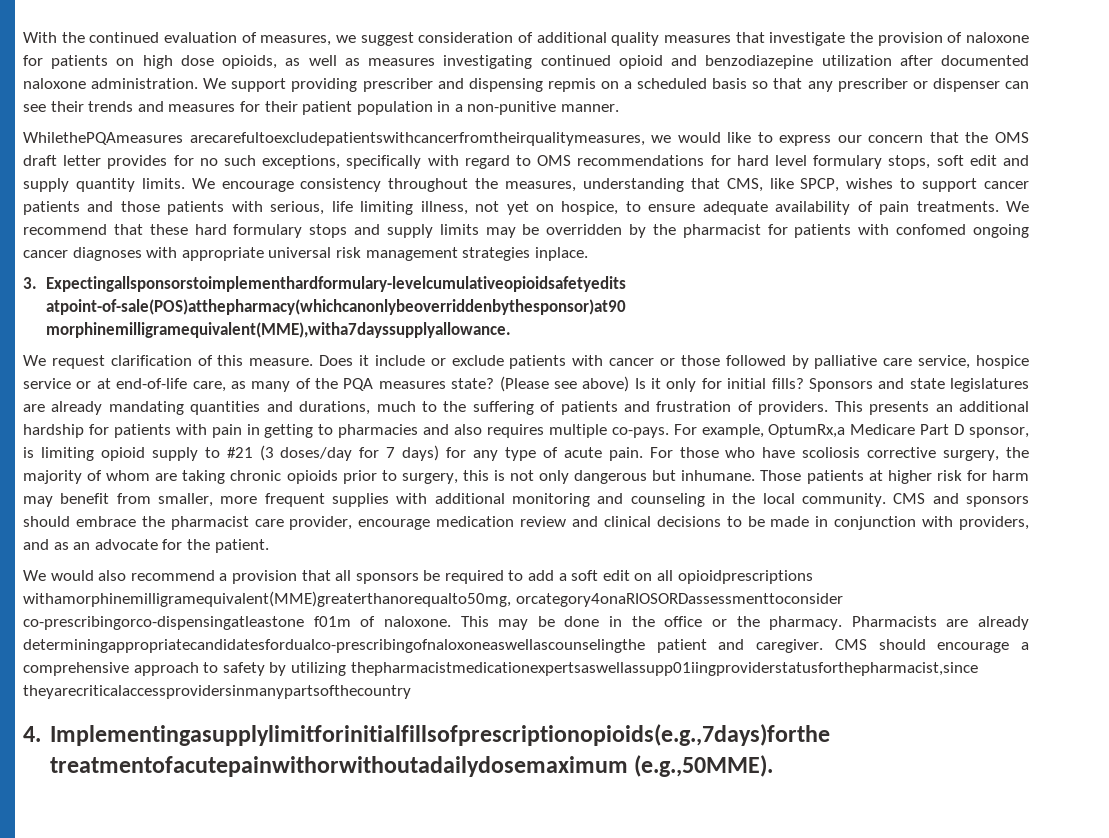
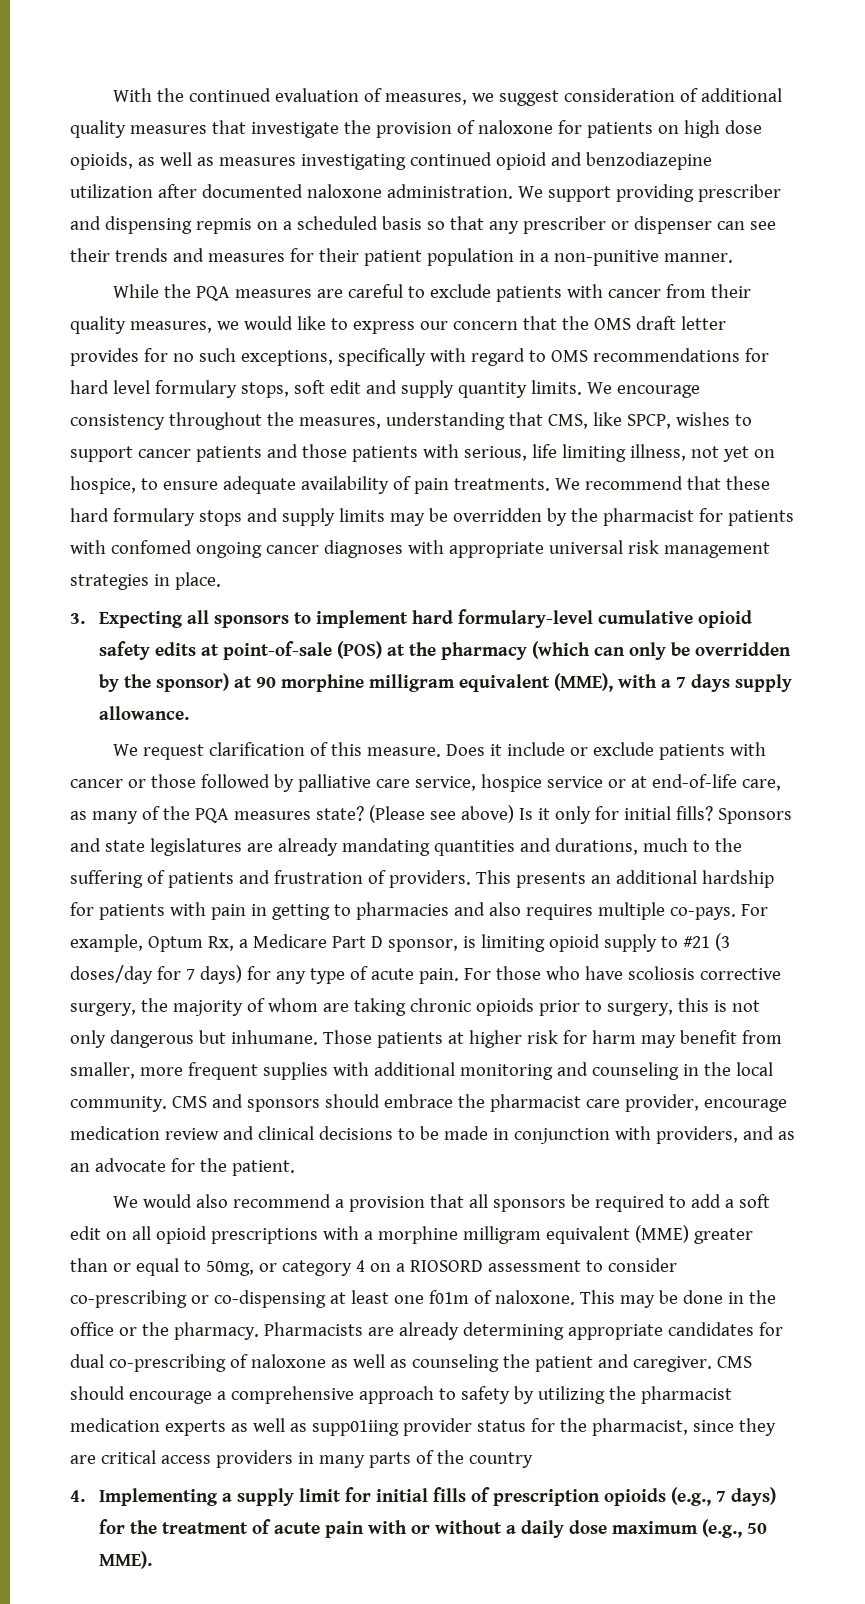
[23,132,645,146] WhilethePQAmeasures arecarefultoexcludepatientswithcancerfromtheirqualitymeasures, -> [113,284,752,302] [70,316,212,334] While the PQA measures are careful to exclude patients with cancer from their quality measures,
[534,247,588,261] inplace. -> [153,572,221,590] in place.
[45,276,626,292] [45,299,626,315] [45,322,511,338] Expectingallsponsorstoimplementhardformulary-levelcumulativeopioidsafetyedits atpoint-of-sale(POS)atthepharmacy(whichcanonlybeoverriddenbythesponsor)at90 morphinemilligramequivalent(MME),witha7dayssupplyallowance. -> [98,609,752,628] [98,641,791,660] [98,673,792,692] [98,706,189,720] Expecting all sponsors to implement hard formulary-level cumulative opioid safety edits at point-of-sale (POS) at the pharmacy (which can only be overridden by the sponsor) at 90 morphine milligram equivalent (MME), with a 7 days supply allowance.
[768,424,846,438] OptumRx,a -> [147,936,248,952] Optum Rx, a
[677,570,813,584] [23,591,843,607] [23,616,304,630] opioidprescriptions withamorphinemilligramequivalent(MME)greaterthanorequalto50mg, orcategory4onaRIOSORDassessmenttoconsider co-prescribingorco-dispensingatleastone -> [155,1225,753,1244] [70,1258,677,1276] [70,1290,424,1308] opioid prescriptions with a morphine milligram equivalent (MME) greater than or equal to 50mg, or category 4 on a RIOSORD assessment to consider co-prescribing or co-dispensing at least one
[23,639,645,653] determiningappropriatecandidatesfordualco-prescribingofnaloxoneaswellascounselingthe -> [462,1322,783,1340] [70,1354,530,1372] determining appropriate candidates for dual co-prescribing of naloxone as well as counseling the
[350,662,978,676] [23,685,411,699] [23,724,830,746] [49,755,773,777] thepharmacistmedicationexpertsaswellassupp01iingproviderstatusforthepharmacist,since theyarecriticalaccessprovidersinmanypartsofthecountry // 4. Implementingasupplylimitforinitialfillsofprescriptionopioids(e.g.,7days)forthe treatmentofacutepainwithorwithoutadailydosemaximum (e.g.,50MME). -> [608,1386,732,1404] [70,1418,776,1436] [70,1450,533,1468] [70,1487,776,1506] [98,1519,767,1538] [98,1551,152,1569] the pharmacist medication experts as well as supp01iing provider status for the pharmacist, since they are critical access providers in many parts of the country // 4. Implementing a supply limit for initial fills of prescription opioids (e.g., 7 days) for the treatment of acute pain with or without a daily dose maximum (e.g., 50 MME).

